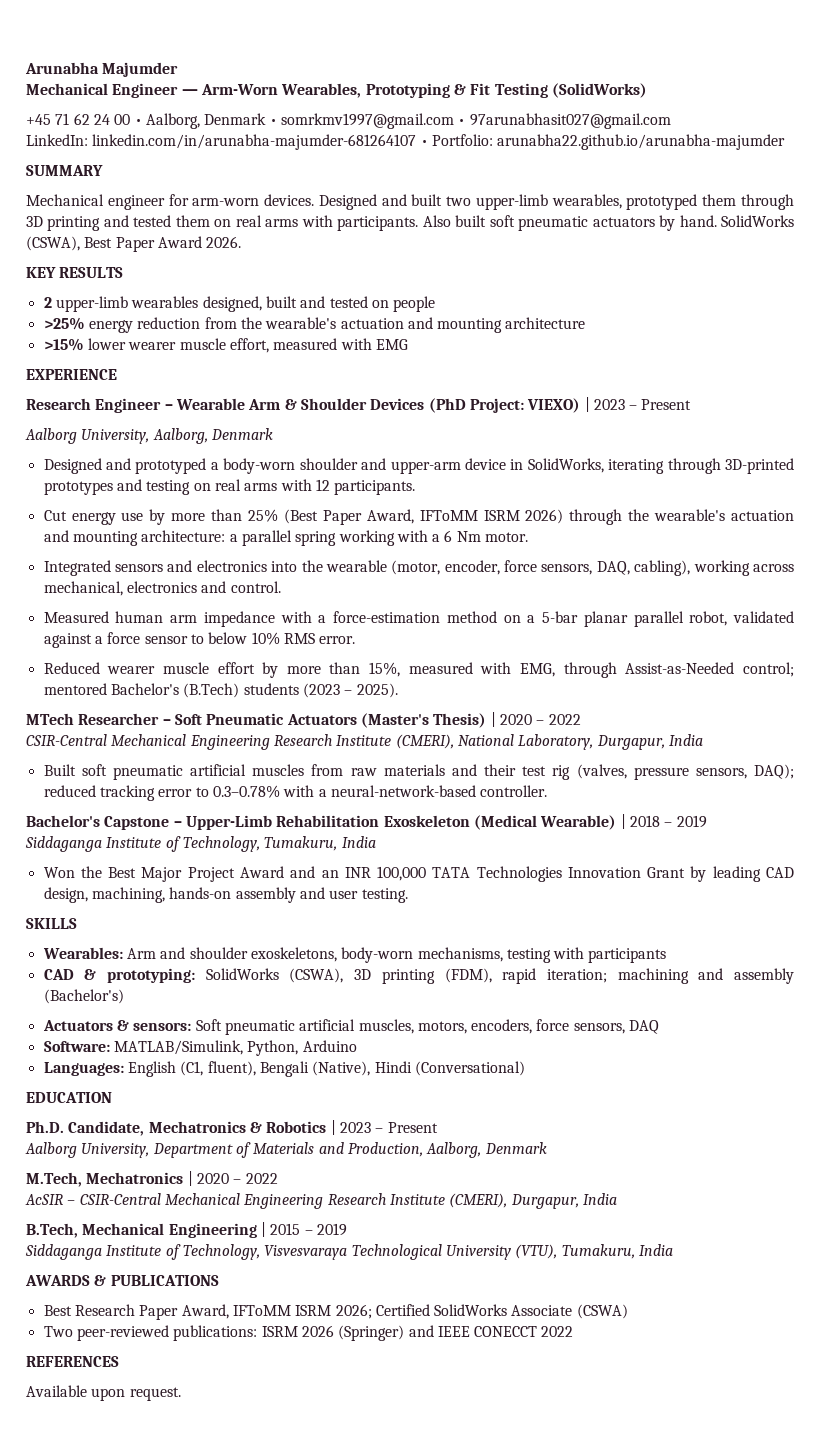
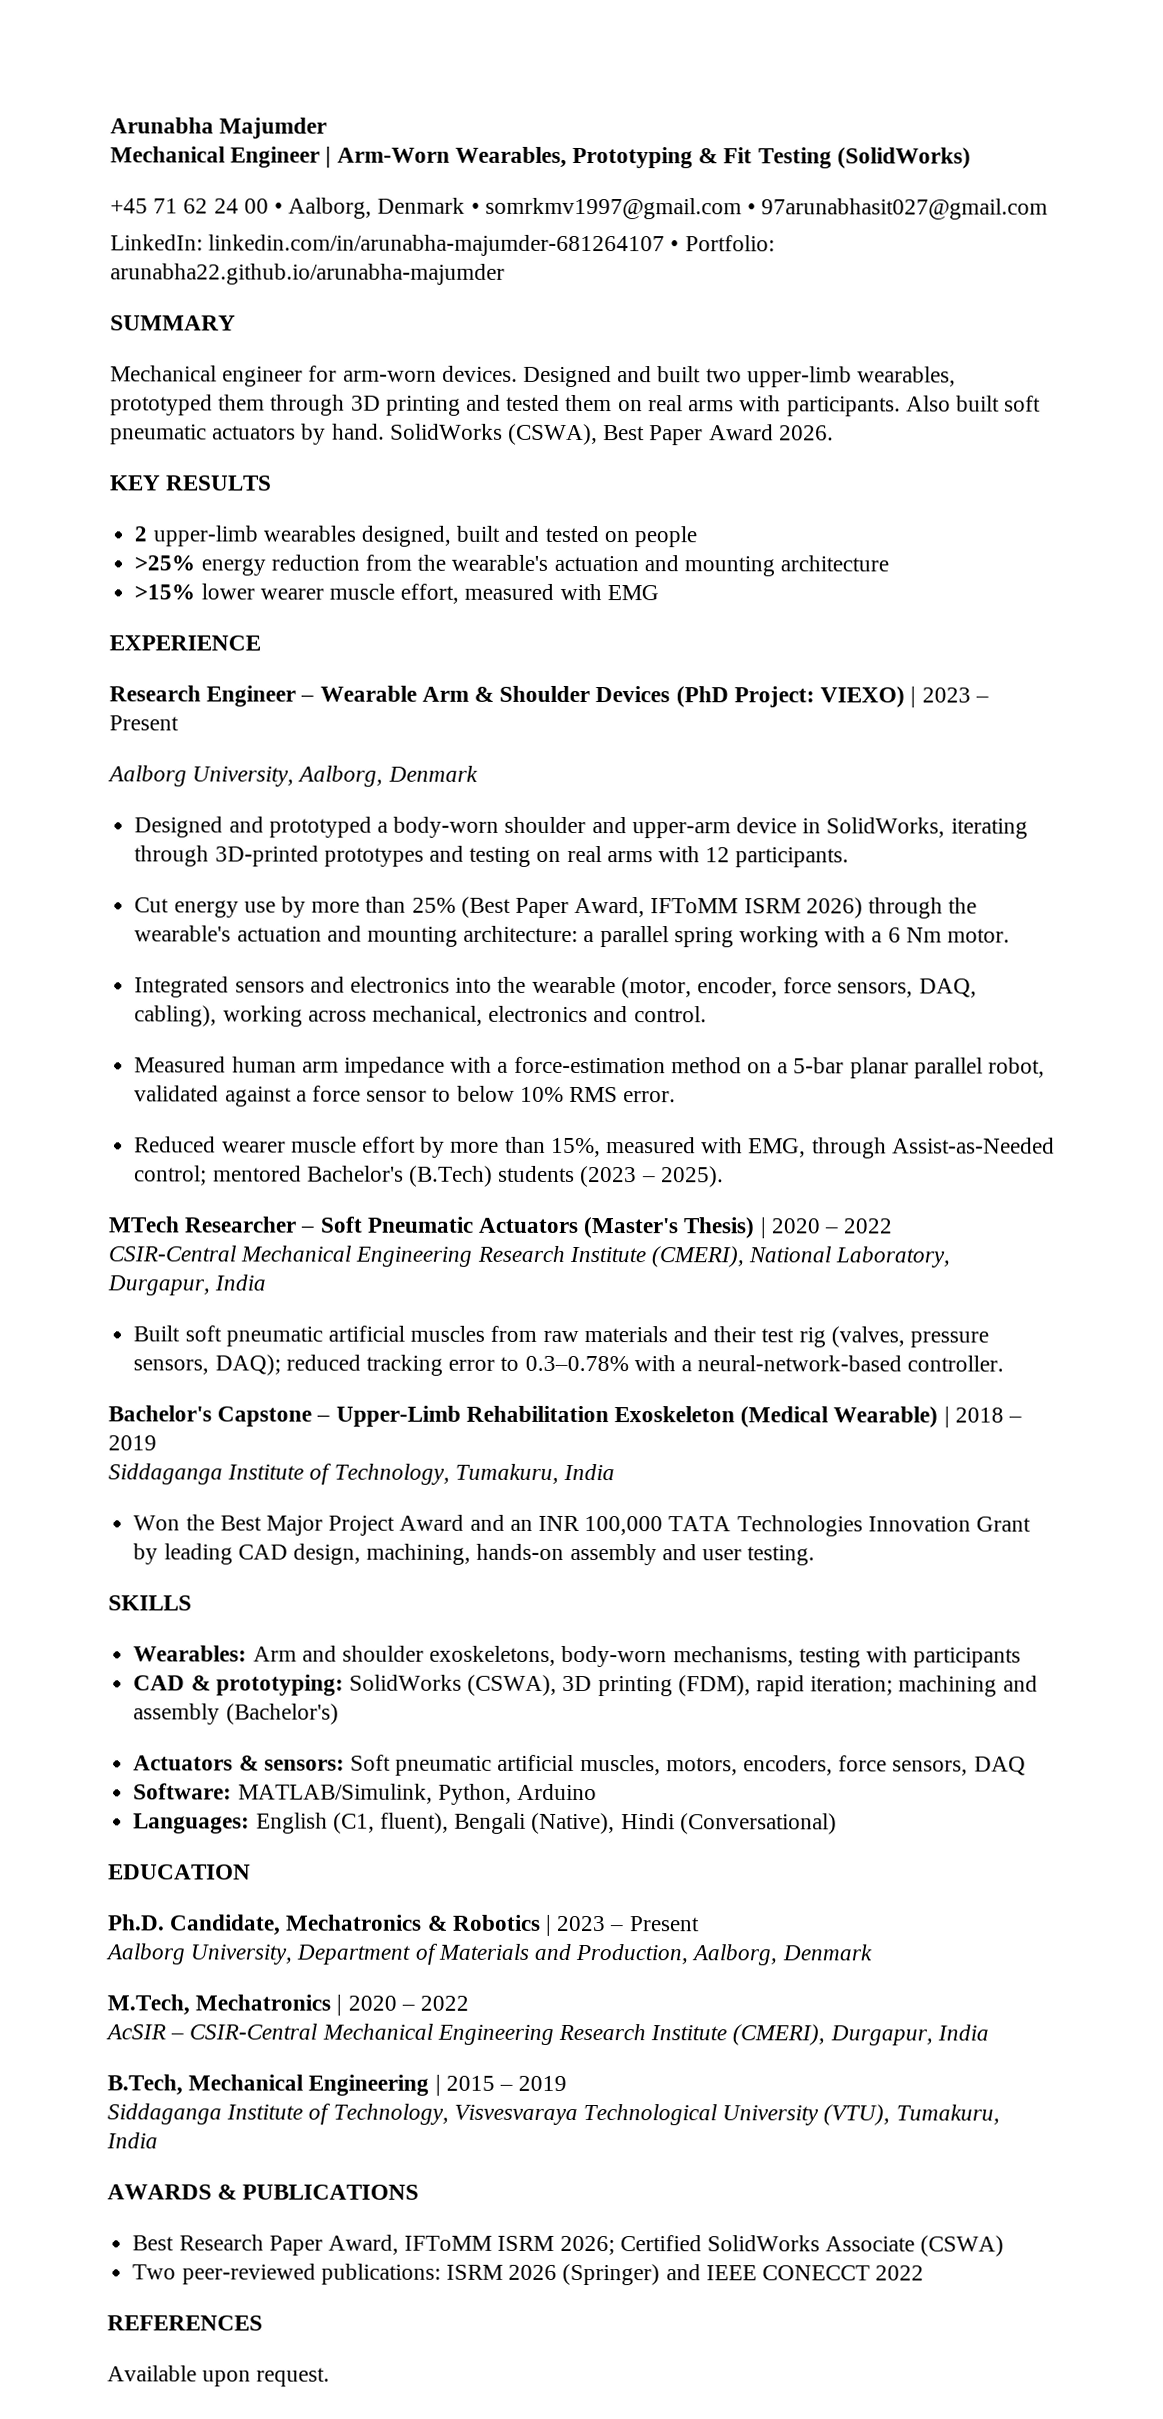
[181,89,198,95] — -> [325,146,332,168] |

